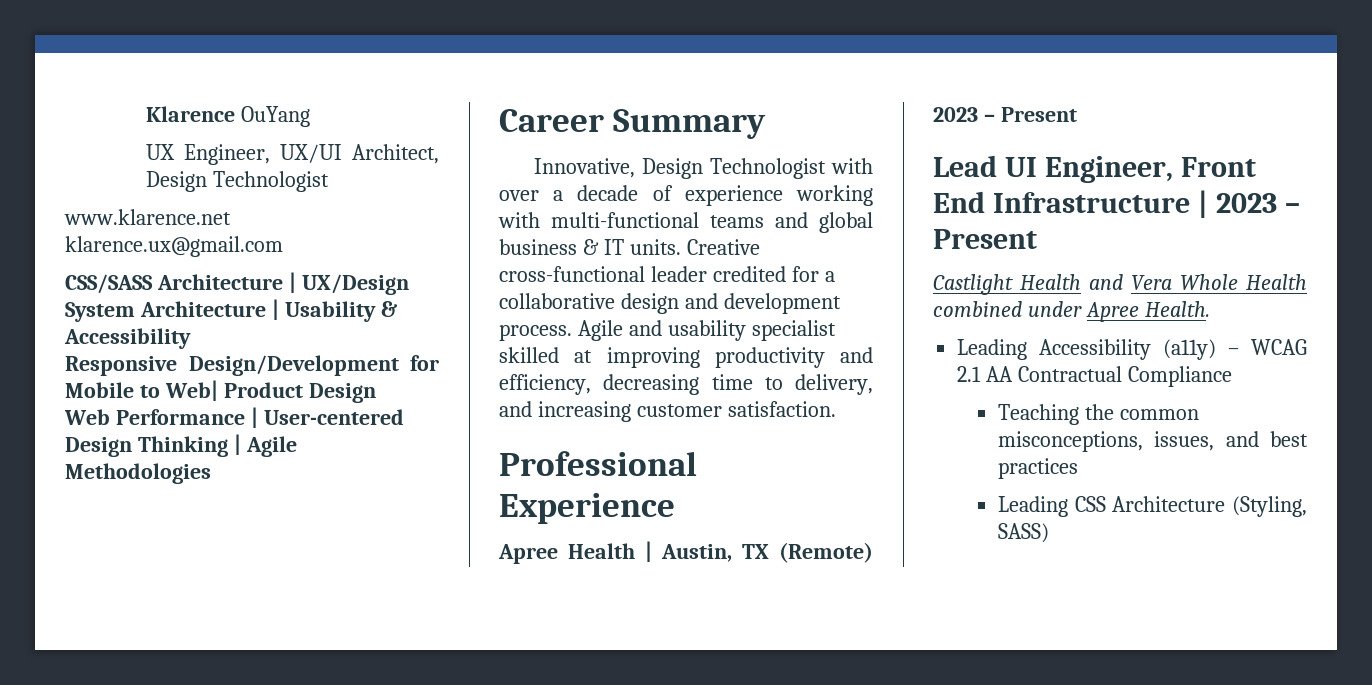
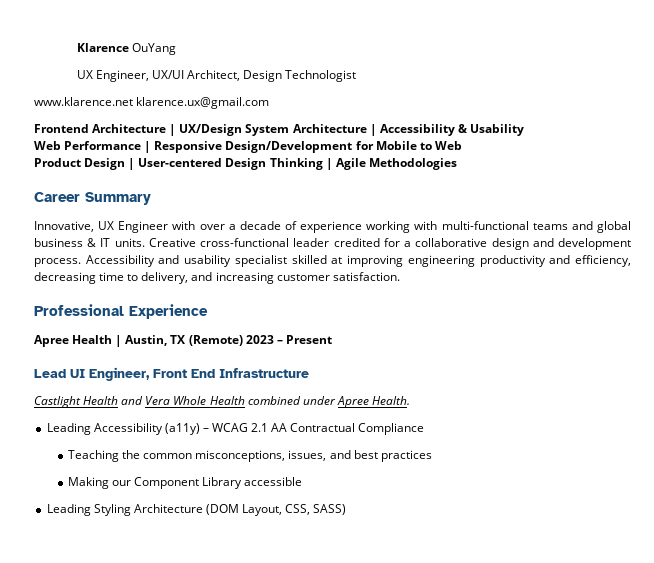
[65,274,153,294] CSS/SASS -> [34,124,89,133] Frontend
(279, 309) none -> [379,124,467,136] Accessibility &
[380,301,397,317] [64,328,191,349] & Accessibility // -> [34,141,152,153] // Web Performance |
[164,380,218,401] Web| -> [434,141,462,150] Web //
[64,409,245,425] // Web Performance -> (126, 164) none
[641,158,826,179] Design Technologist -> [98,221,169,233] UX Engineer
[577,320,623,341] Agile -> [85,255,155,267] Accessibility
(700, 357) none -> [407,255,475,267] engineering
[1197,190,1300,218] [933,229,1037,249] | 2023 – Present -> (309, 373) none
[997,496,1307,517] Leading CSS Architecture (Styling, -> [68,477,303,489] [46,504,311,516] Making our Component Library accessible // Leading Styling Architecture (DOM Layout, CSS,

